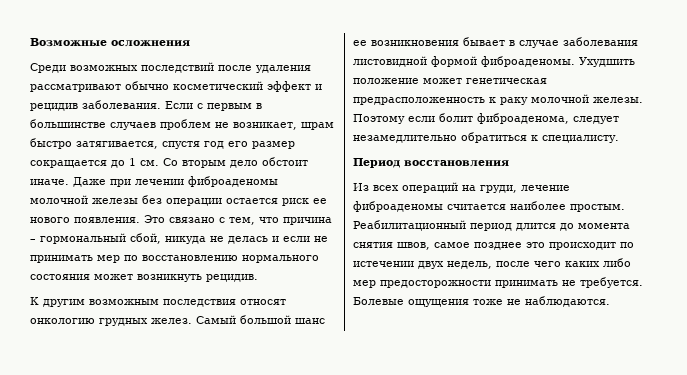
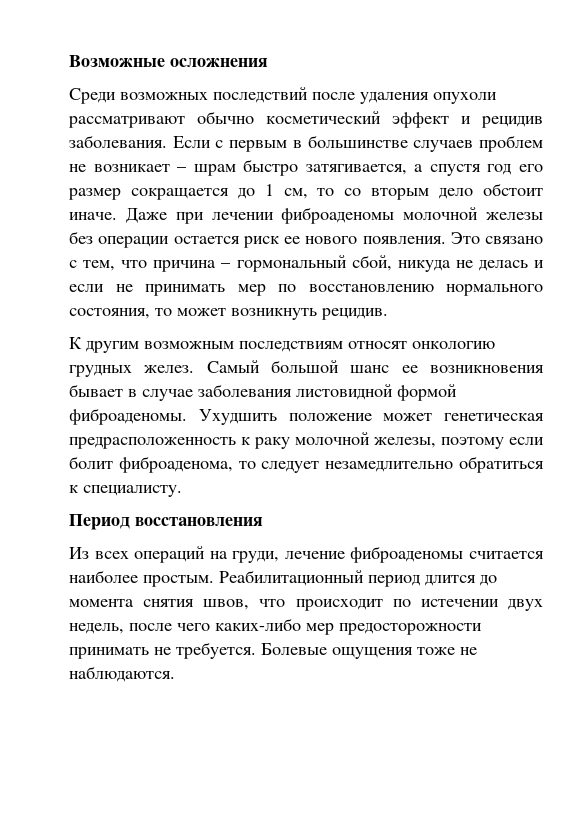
(311, 69) none -> [433,92,497,104] опухоли
[233,122,297,130] возникает, -> [93,164,187,172] возникает –
(158, 145) none -> [414,164,424,172] а
[140,158,178,166] см. Со -> [283,188,362,199] см, то со
[30,274,90,280] состояния -> [69,308,172,319] состояния, то
[163,299,236,307] последствия -> [239,341,343,352] последствиям
[593,97,643,103] [353,114,405,124] железы. Поэтому -> [374,437,504,449] железы, поэтому
(569, 118) none -> [238,461,256,469] то
[434,242,545,250] самое позднее это -> [259,599,286,607] что
[565,258,631,267] каких либо -> [215,618,301,631] каких-либо

